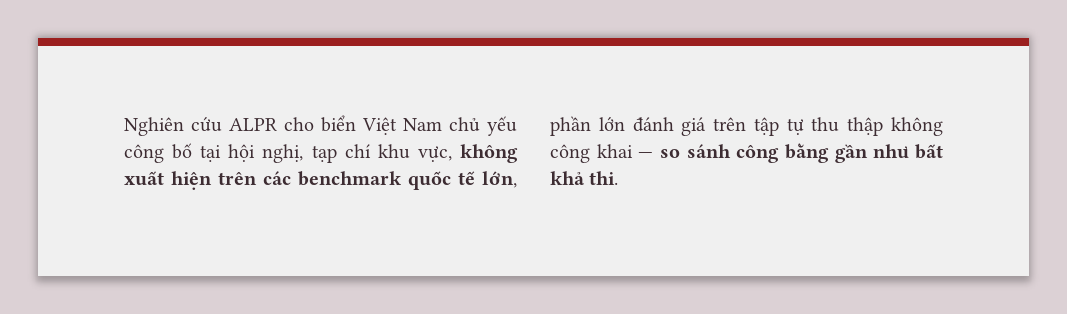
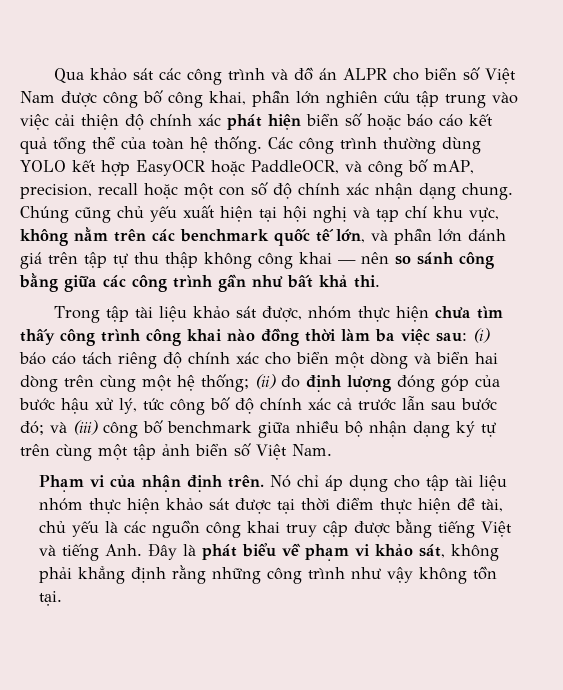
[124,117,222,136] Nghiên cứu -> [54,67,338,85] Qua khảo sát các công trình và đồ án
(356, 123) none -> [463,67,481,81] số
[449,116,517,136] [124,143,304,163] chủ yếu công bố tại hội nghị, -> [61,90,518,108] [20,113,493,130] [20,136,481,154] [20,159,474,177] [20,182,513,200] [20,205,370,223] được công bố công khai, phần lớn nghiên cứu tập trung vào việc cải thiện độ chính xác phát hiện biển số hoặc báo cáo kết quả tổng thể của toàn hệ thống. Các công trình thường dùng YOLO kết hợp EasyOCR hoặc PaddleOCR, và công bố mAP, precision, recall hoặc một con số độ chính xác nhận dạng chung. Chúng cũng chủ yếu xuất hiện tại hội nghị và
[124,171,212,190] xuất hiện -> [74,227,108,241] nằm
(517, 179) none -> [371,230,388,241] và
(654, 155) none -> [361,252,389,264] nên
(829, 153) none -> [64,275,213,292] giữa các công trình
(619, 178) none -> [54,306,504,323] [20,328,490,346] [19,351,498,369] [20,374,500,392] [19,396,497,415] [20,420,497,438] [20,443,332,461] [39,475,508,492] [39,497,504,514] [39,519,513,538] [39,543,500,561] [39,565,498,584] [39,591,63,606] // Trong tập tài liệu khảo sát được, nhóm thực hiện chưa tìm thấy công trình công khai nào đồng thời làm ba việc sau: (i) báo cáo tách riêng độ chính xác cho biển một dòng và biển hai dòng trên cùng một hệ thống; (ii) đo định lượng đóng góp của bước hậu xử lý, tức công bố độ chính xác cả trước lẫn sau bước đó; và (iii) công bố benchmark giữa nhiều bộ nhận dạng ký tự trên cùng một tập ảnh biển số Việt Nam. // Phạm vi của nhận định trên. Nó chỉ áp dụng cho tập tài liệu nhóm thực hiện khảo sát được tại thời điểm thực hiện đề tài, chủ yếu là các nguồn công khai truy cập được bằng tiếng Việt và tiếng Anh. Đây là phát biểu về phạm vi khảo sát, không phải khẳng định rằng những công trình như vậy không tồn tại.

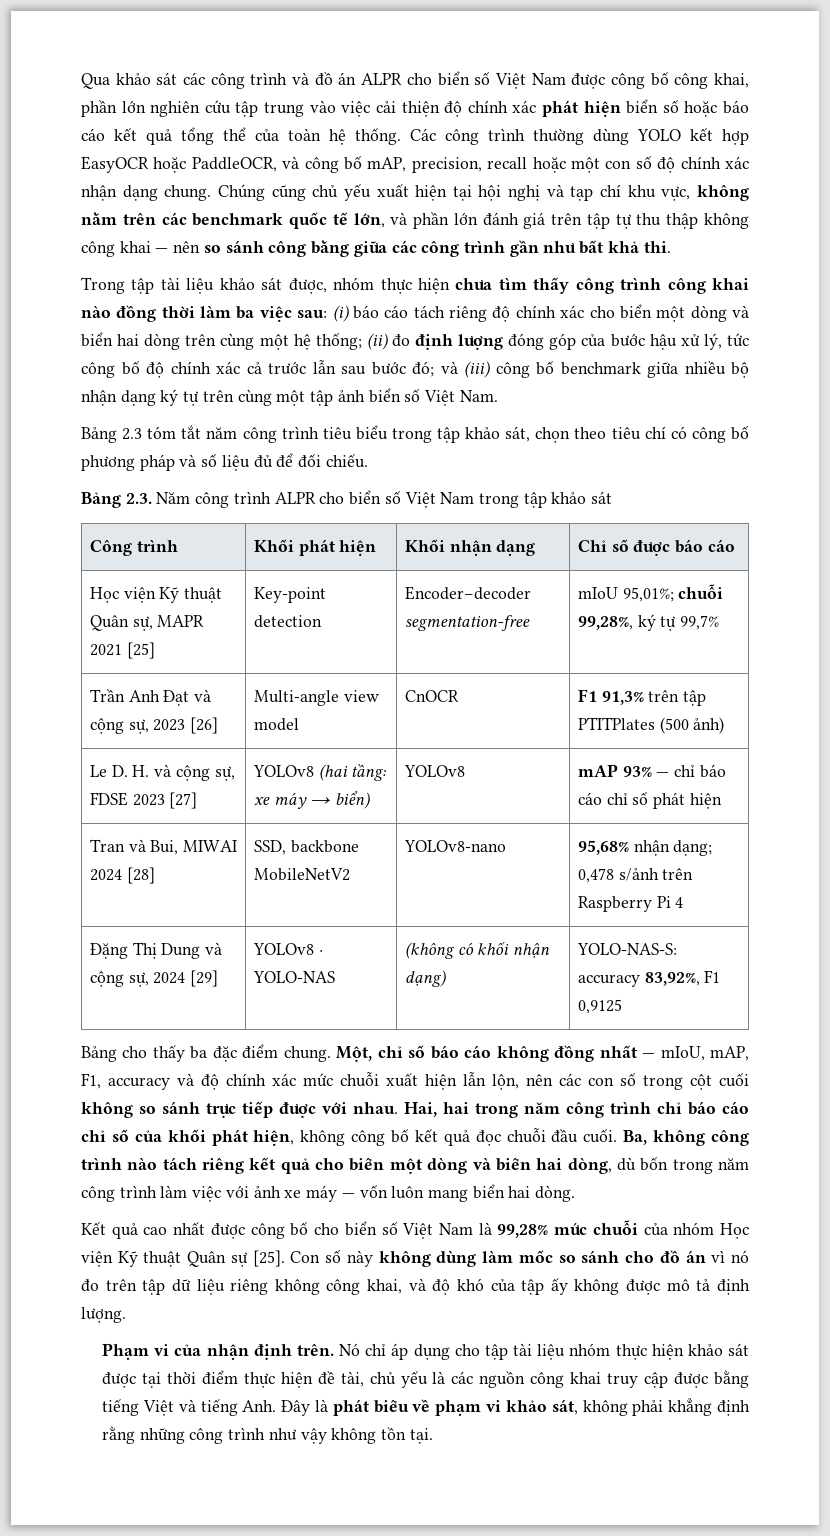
(332, 450) none -> [81,425,749,443] [81,453,368,471] [81,490,613,508] [89,539,178,556] [253,539,377,556] [404,539,536,556] [577,539,735,556] [89,587,223,603] [89,615,205,631] [89,642,155,659] [253,587,326,603] [253,615,322,628] [404,586,531,600] [404,615,530,631] [577,584,724,602] [577,614,720,631] [89,689,212,706] [89,717,219,734] [253,690,379,706] [253,718,299,731] [404,690,459,702] [577,689,707,706] [577,717,725,734] [89,764,235,781] [89,792,198,809] [252,763,388,781] [253,791,371,809] [403,765,465,777] [577,764,726,778] [577,792,722,809] [89,839,238,855] [89,867,155,884] [253,840,359,855] [253,868,350,881] [403,840,506,852] [577,840,713,856] [577,868,694,883] [577,896,684,912] [89,942,223,959] [89,970,219,987] [252,943,323,955] [252,971,335,983] [404,941,551,959] [404,970,446,987] [576,943,677,955] [577,970,721,987] [577,999,622,1014] [81,1044,750,1062] [81,1072,749,1090] [81,1101,749,1118] [81,1128,749,1146] [81,1157,750,1174] [81,1184,576,1202] [81,1220,749,1239] [81,1250,749,1267] [81,1278,751,1295] [81,1307,126,1323] // Bảng 2.3 tóm tắt năm công trình tiêu biểu trong tập khảo sát, chọn theo tiêu chí có công bố phương pháp và số liệu đủ để đối chiếu. // Bảng 2.3. Năm công trình ALPR cho biển số Việt Nam trong tập khảo sát // Công trình | Khối phát hiện | Khối nhận dạng | Chỉ số được báo cáo // Học viện Kỹ thuật Quân sự, MAPR 2021 [25] | Key-point detection | Encoder–decoder segmentation-free | mIoU 95,01%; chuỗi 99,28%, ký tự 99,7% // Trần Anh Đạt và cộng sự, 2023 [26] | Multi-angle view model | CnOCR | F1 91,3% trên tập PTITPlates (500 ảnh) // Le D. H. và cộng sự, FDSE 2023 [27] | YOLOv8 (hai tầng: xe máy → biển) | YOLOv8 | mAP 93% — chỉ báo cáo chỉ số phát hiện // Tran và Bui, MIWAI 2024 [28] | SSD, backbone MobileNetV2 | YOLOv8-nano | 95,68% nhận dạng; 0,478 s/ảnh trên Raspberry Pi 4 // Đặng Thị Dung và cộng sự, 2024 [29] | YOLOv8 · YOLO-NAS | (không có khối nhận dạng) | YOLO-NAS-S: accuracy 83,92%, F1 0,9125 // Bảng cho thấy ba đặc điểm chung. Một, chỉ số báo cáo không đồng nhất — mIoU, mAP, F1, accuracy và độ chính xác mức chuỗi xuất hiện lẫn lộn, nên các con số trong cột cuối không so sánh trực tiếp được với nhau. Hai, hai trong năm công trình chỉ báo cáo chỉ số của khối phát hiện, không công bố kết quả đọc chuỗi đầu cuối. Ba, không công trình nào tách riêng kết quả cho biển một dòng và biển hai dòng, dù bốn trong năm công trình làm việc với ảnh xe máy — vốn luôn mang biển hai dòng. // Kết quả cao nhất được công bố cho biển số Việt Nam là 99,28% mức chuỗi của nhóm Học viện Kỹ thuật Quân sự [25]. Con số này không dùng làm mốc so sánh cho đồ án vì nó đo trên tập dữ liệu riêng không công khai, và độ khó của tập ấy không được mô tả định lượng.

